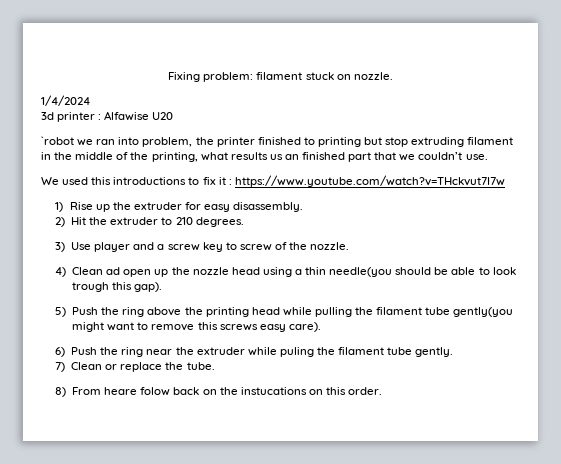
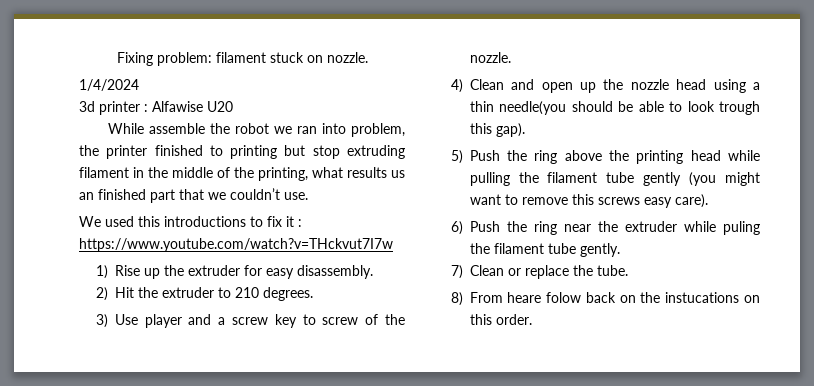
[41,136,74,145] `robot -> [107,123,269,134] While assemble the robot
[106,267,121,275] ad -> [511,79,535,90] and
[453,307,514,317] gently(you -> [643,172,717,186] gently (you

